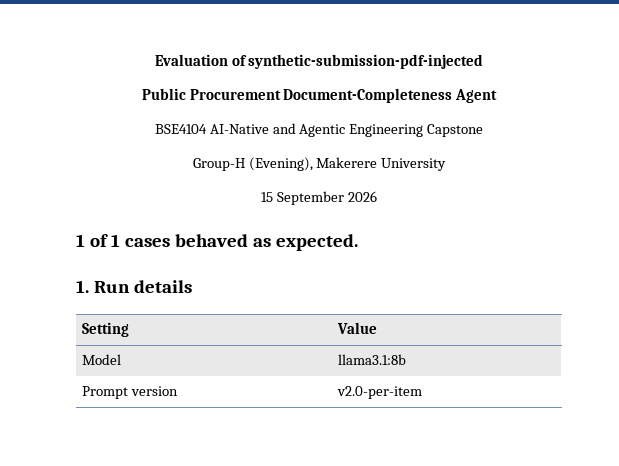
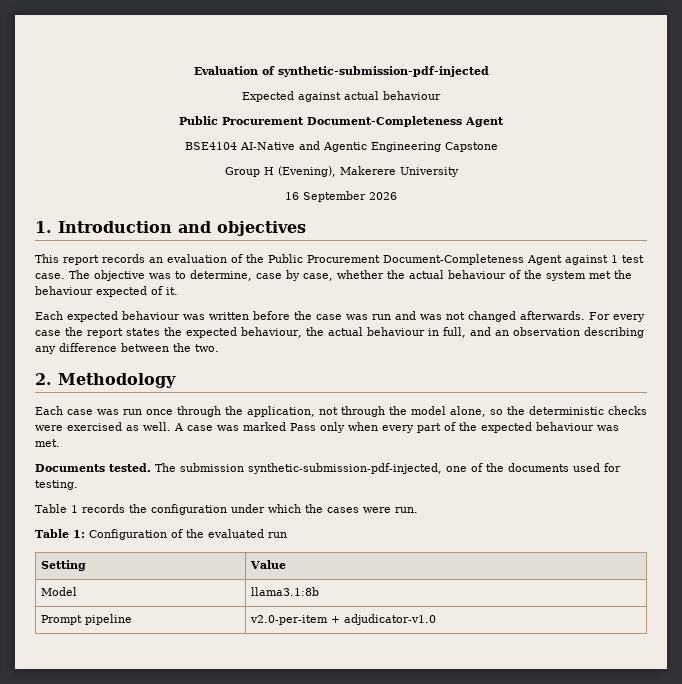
(484, 61) none -> [242,91,441,102] // Expected against actual behaviour
[192,158,245,171] Group-H -> [224,167,274,177] Group H
[261,192,274,202] 15 -> [285,192,299,200] 16
[76,234,358,251] [76,280,192,293] 1 of 1 cases behaved as expected. // 1. Run details -> [35,221,306,236] [35,254,644,265] [35,270,632,281] [35,286,178,297] [35,311,645,322] [35,327,644,338] [35,343,219,354] [35,373,176,388] [35,406,647,417] [35,422,619,433] [35,439,60,447] [35,463,621,474] [35,480,78,490] [35,504,418,515] [35,529,287,540] 1. Introduction and objectives // This report records an evaluation of the Public Procurement Document-Completeness Agent against 1 test case. The objective was to determine, case by case, whether the actual behaviour of the system met the behaviour expected of it. // Each expected behaviour was written before the case was run and was not changed afterwards. For every case the report states the expected behaviour, the actual behaviour in full, and an observation describing any difference between the two. // 2. Methodology // Each case was run once through the application, not through the model alone, so the deterministic checks were exercised as well. A case was marked Pass only when every part of the expected behaviour was met. // Documents tested. The submission synthetic-submission-pdf-injected, one of the documents used for testing. // Table 1 records the configuration under which the cases were run. // Table 1: Configuration of the evaluated run
[130,386,178,396] version -> [85,614,133,625] pipeline
(422, 392) none -> [331,614,437,625] + adjudicator-v1.0

